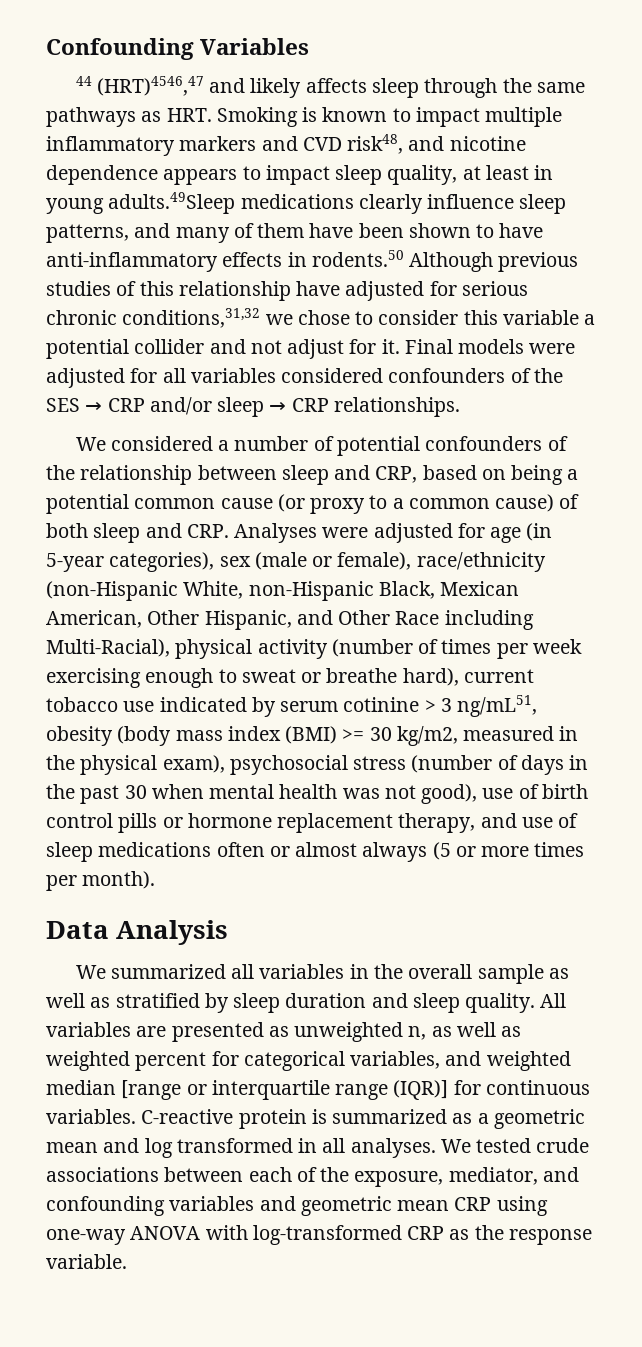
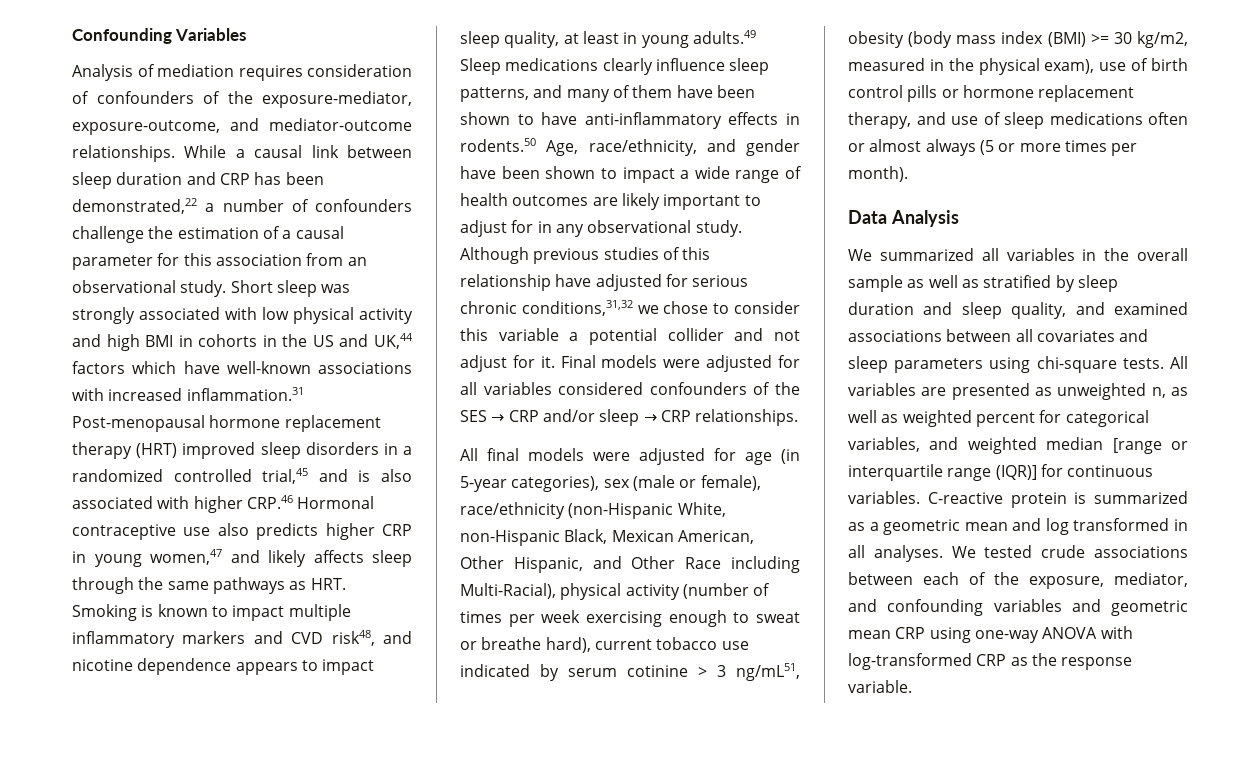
[75,76,204,96] 44 (HRT)4546,47 -> [72,64,412,81] [72,91,412,108] [72,118,412,135] [72,145,412,162] [72,172,324,189] [72,198,412,214] [72,226,344,243] [72,253,367,270] [72,280,351,297] [72,307,413,324] [72,333,413,351] [72,361,412,374] [72,387,304,401] [72,415,381,432] [72,442,413,459] [72,468,412,484] [72,495,375,513] [72,523,412,540] [72,549,222,567] Analysis of mediation requires consideration of confounders of the exposure-mediator, exposure-outcome, and mediator-outcome relationships. While a causal link between sleep duration and CRP has been demonstrated,22 a number of confounders challenge the estimation of a causal parameter for this association from an observational study. Short sleep was strongly associated with low physical activity and high BMI in cohorts in the US and UK,44 factors which have well-known associations with increased inflammation.31 Post-menopausal hormone replacement therapy (HRT) improved sleep disorders in a randomized controlled trial,45 and is also associated with higher CRP.46 Hormonal contraceptive use also predicts higher CRP in young women,47
[108,192,236,214] adults.49Sleep -> [692,30,756,44] [460,58,501,75] adults.49 Sleep
(404, 258) none -> [546,139,800,156] [460,166,802,183] [460,193,761,210] [460,220,742,237] Age, race/ethnicity, and gender have been shown to impact a wide range of health outcomes are likely important to adjust for in any observational study.
[75,436,568,456] [46,465,579,485] [46,494,580,514] [46,523,318,543] We considered a number of potential confounders of the relationship between sleep and CRP, based on being a potential common cause (or proxy to a common cause) of both sleep and CRP. Analyses -> [460,448,584,461] All final models
[229,755,589,775] [46,784,478,804] psychosocial stress (number of days in the past 30 when mental health was not good), -> (1095, 66) none
[465,993,536,1013] quality. -> [1011,302,1188,319] [848,329,1149,342] [848,356,1164,373] quality, and examined associations between all covariates and sleep parameters using chi-square tests.

